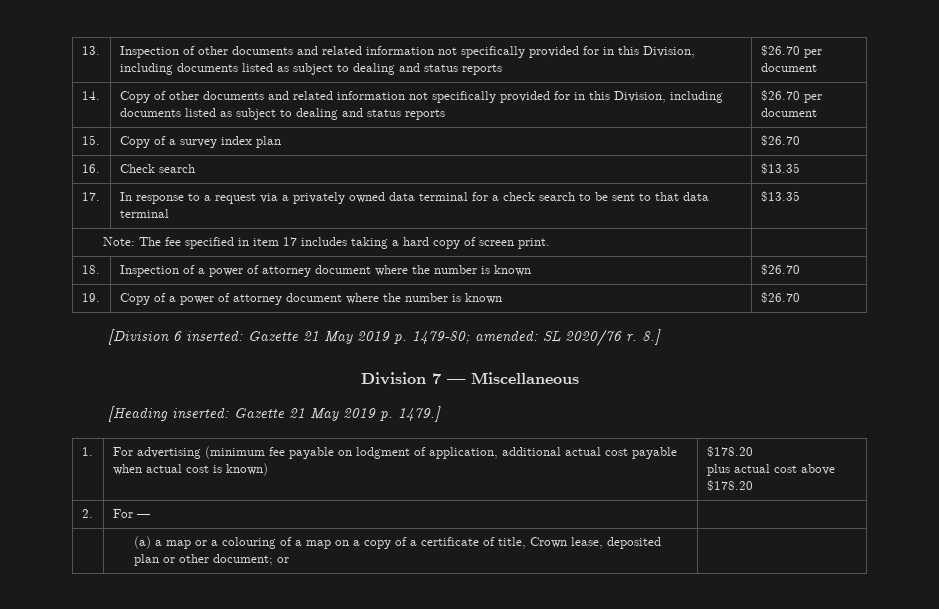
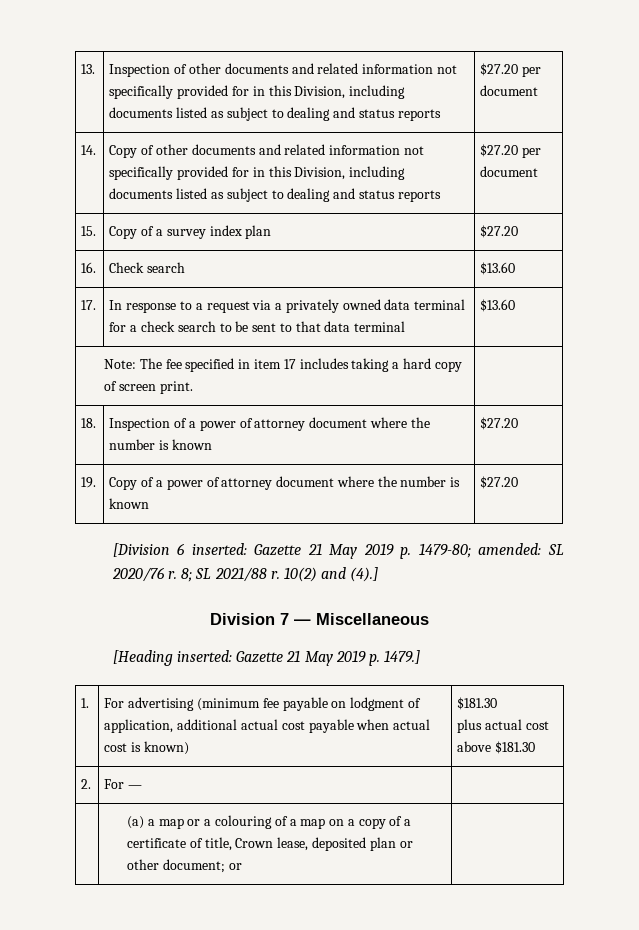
[760,45,800,56] $26.70 -> [480,63,519,76] $27.20
[760,90,800,101] $26.70 -> [480,144,519,157] $27.20
[760,135,800,146] $26.70 -> [480,225,519,238] $27.20
[760,163,800,174] $13.35 -> [480,262,516,275] $13.60
[760,191,800,202] $13.35 -> [480,299,516,312] $13.60
[760,264,800,275] $26.70 -> [480,417,519,430] $27.20
[760,292,800,303] $26.70 -> [480,476,519,489] $27.20
[642,329,662,345] 8.] -> [181,567,379,582] 8; SL 2021/88 r. 10(2) and (4).]
[706,446,753,457] $178.20 -> [457,697,498,710] $181.30
[706,480,753,491] $178.20 -> [495,741,536,754] $181.30

